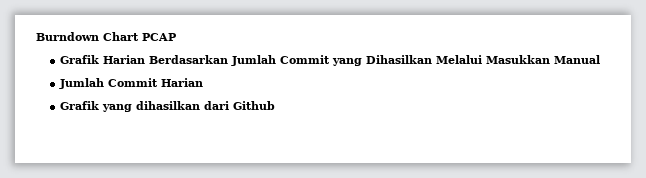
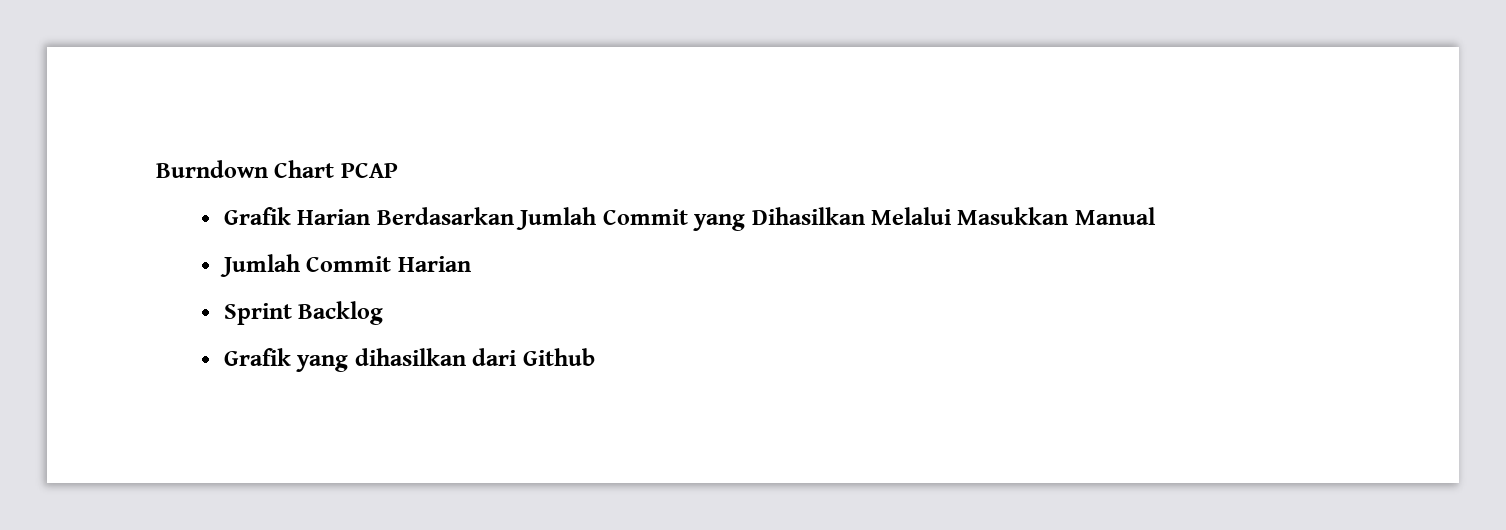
(204, 82) none -> [223,301,384,325] // Sprint Backlog

